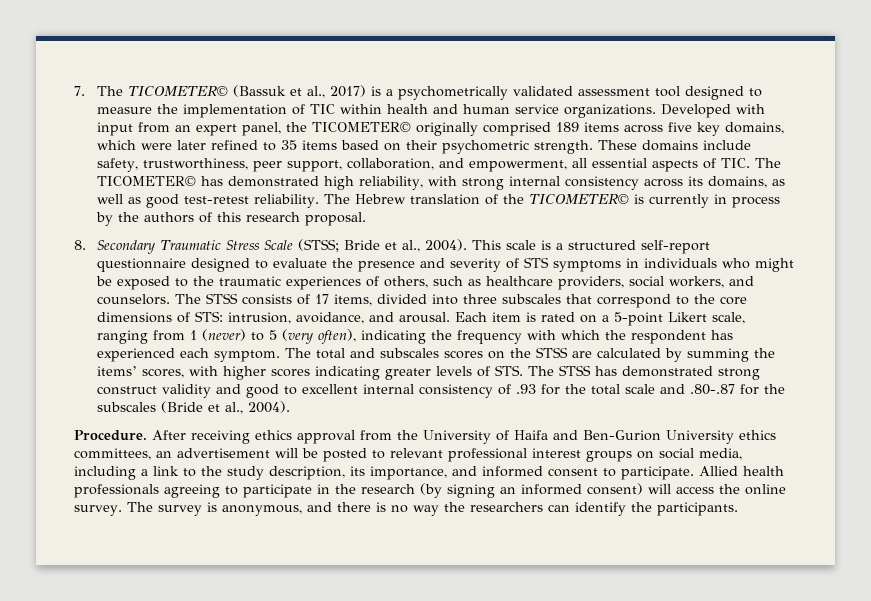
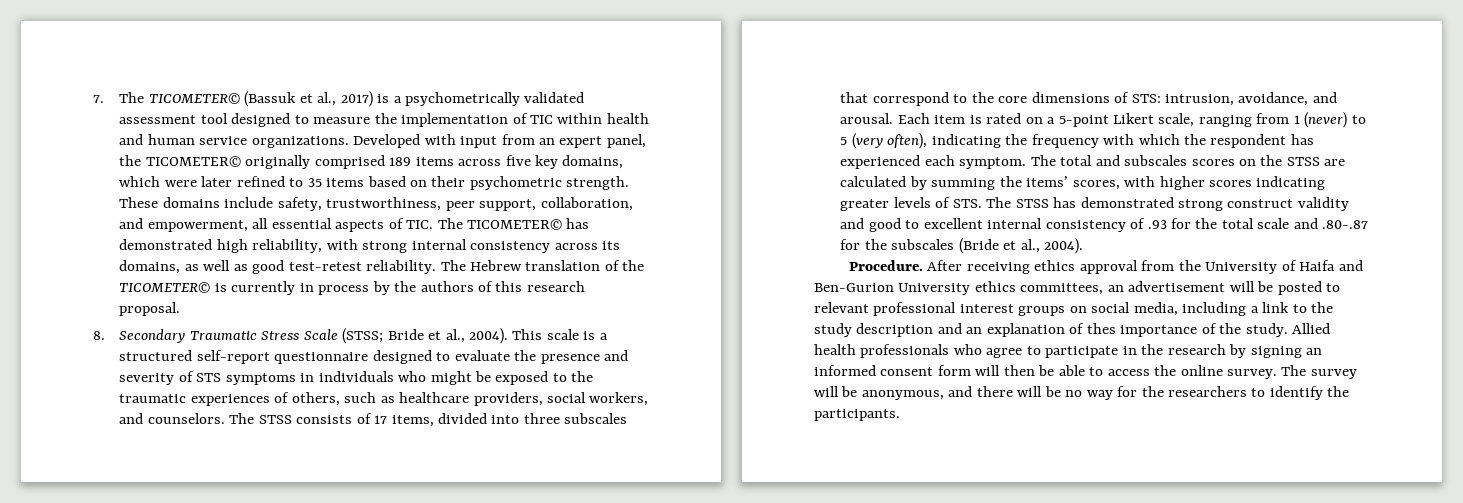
[269,466,694,480] description, its importance, and informed consent to participate. -> [856,323,1288,337] description and an explanation of thes importance of the study.
[164,484,220,498] agreeing -> [953,344,1023,358] who agree
[420,483,442,498] (by -> [1229,344,1247,358] by
[587,483,671,495] consent) will -> [880,365,1104,376] consent form will then be able to
[206,502,217,512] is -> [814,386,858,397] will be
[375,502,386,512] is -> [1017,386,1061,397] will be
(439, 510) none -> [1117,386,1138,397] for
[547,504,570,512] can -> [1251,388,1266,397] to

